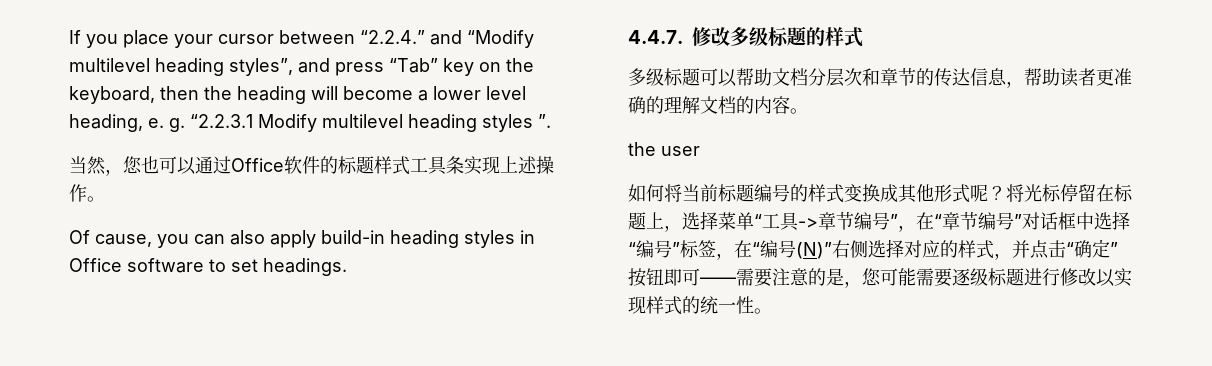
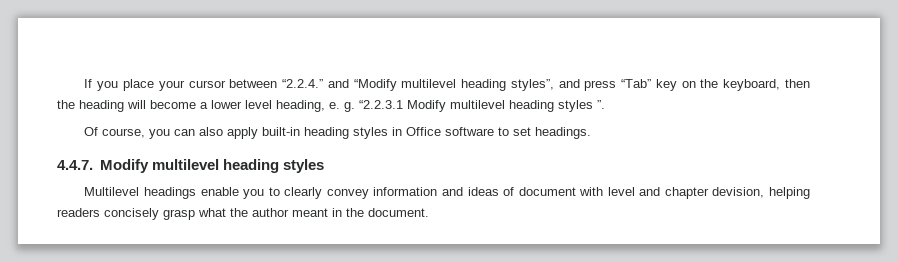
[69,156,554,176] [69,184,105,202] // 当然，您也可以通过Office软件的标题样式工具条实现上述操作。 -> (605, 104) none
[95,234,152,247] cause, -> [102,128,146,138] course,
[321,230,385,244] build-in -> [262,127,301,136] built-in
[692,26,863,47] [628,68,1132,88] [628,96,808,114] [628,142,700,156] [628,184,1133,203] [628,211,1130,232] [628,239,1118,260] [628,268,1132,288] [628,296,772,315] 修改多级标题的样式 // 多级标题可以帮助文档分层次和章节的传达信息，帮助读者更准确的理解文档的内容。 // the user // 如何将当前标题编号的样式变换成其他形式呢？将光标停留在标题上，选择菜单“工具->章节编号”，在“章节编号”对话框中选择“编号”标签，在“编号(N)”右侧选择对应的样式，并点击“确定”按钮即可——需要注意的是，您可能需要逐级标题进行修改以实现样式的统一性。 -> [99,159,324,173] [84,187,810,199] [57,208,429,220] Modify multilevel heading styles // Multilevel headings enable you to clearly convey information and ideas of document with level and chapter devision, helping readers concisely grasp what the author meant in the document.

